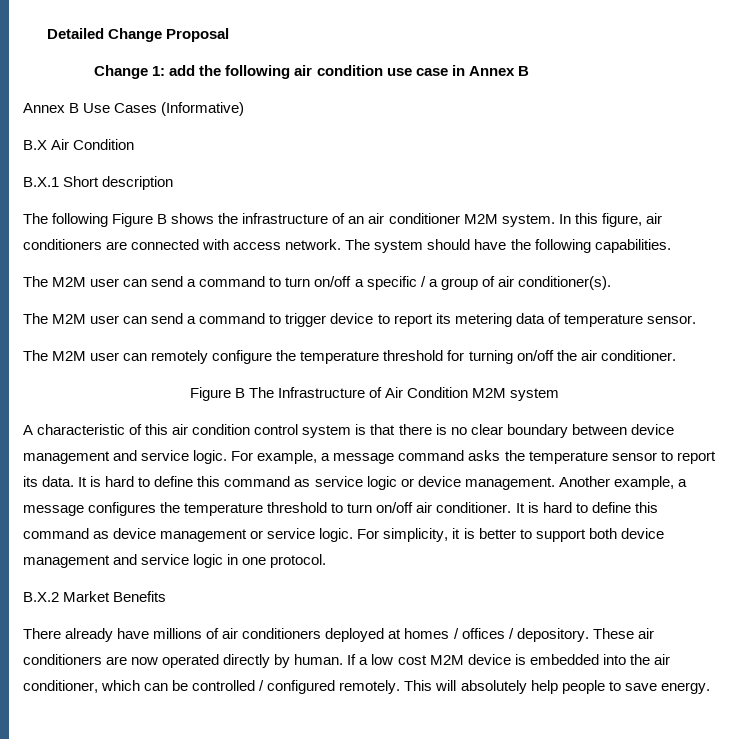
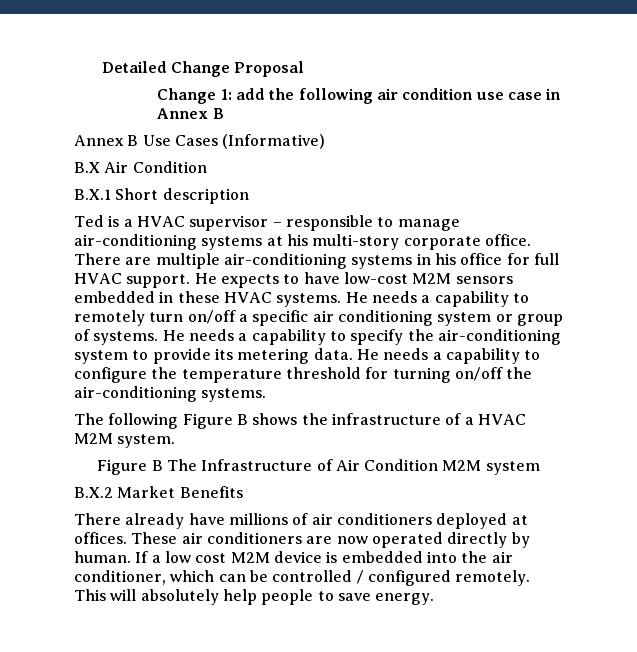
(174, 183) none -> [74,215,460,231] [74,234,531,250] [74,253,559,269] [74,272,513,288] [74,291,529,307] [74,310,563,326] [74,329,561,345] [74,348,541,364] [74,367,533,383] [74,386,267,402] // Ted is a HVAC supervisor – responsible to manage air-conditioning systems at his multi-story corporate office. There are multiple air-conditioning systems in his office for full HVAC support. He expects to have low-cost M2M sensors embedded in these HVAC systems. He needs a capability to remotely turn on/off a specific air conditioning system or group of systems. He needs a capability to specify the air-conditioning system to provide its metering data. He needs a capability to configure the temperature threshold for turning on/off the air-conditioning systems.
[348,213,460,224] an air conditioner -> [464,414,526,425] a HVAC
[558,213,662,227] [23,239,671,253] [23,276,611,290] [23,313,696,327] [23,350,676,364] In this figure, air conditioners are connected with access network. The system should have the following capabilities. // The M2M user can send a command to turn on/off a specific / a group of air conditioner(s). // The M2M user can send a command to trigger device to report its metering data of temperature sensor. // The M2M user can remotely configure the temperature threshold for turning on/off the air conditioner. -> (176, 441) none
[23,424,674,438] [23,450,716,464] [23,476,687,490] [23,502,658,516] [23,528,664,542] [23,554,327,568] // A characteristic of this air condition control system is that there is no clear boundary between device management and service logic. For example, a message command asks the temperature sensor to report its data. It is hard to define this command as service logic or device management. Another example, a message configures the temperature threshold to turn on/off air conditioner. It is hard to define this command as device management or service logic. For simplicity, it is better to support both device management and service logic in one protocol. -> (540, 468) none
[404,628,589,642] homes / offices / depository. -> [74,532,127,544] offices.

